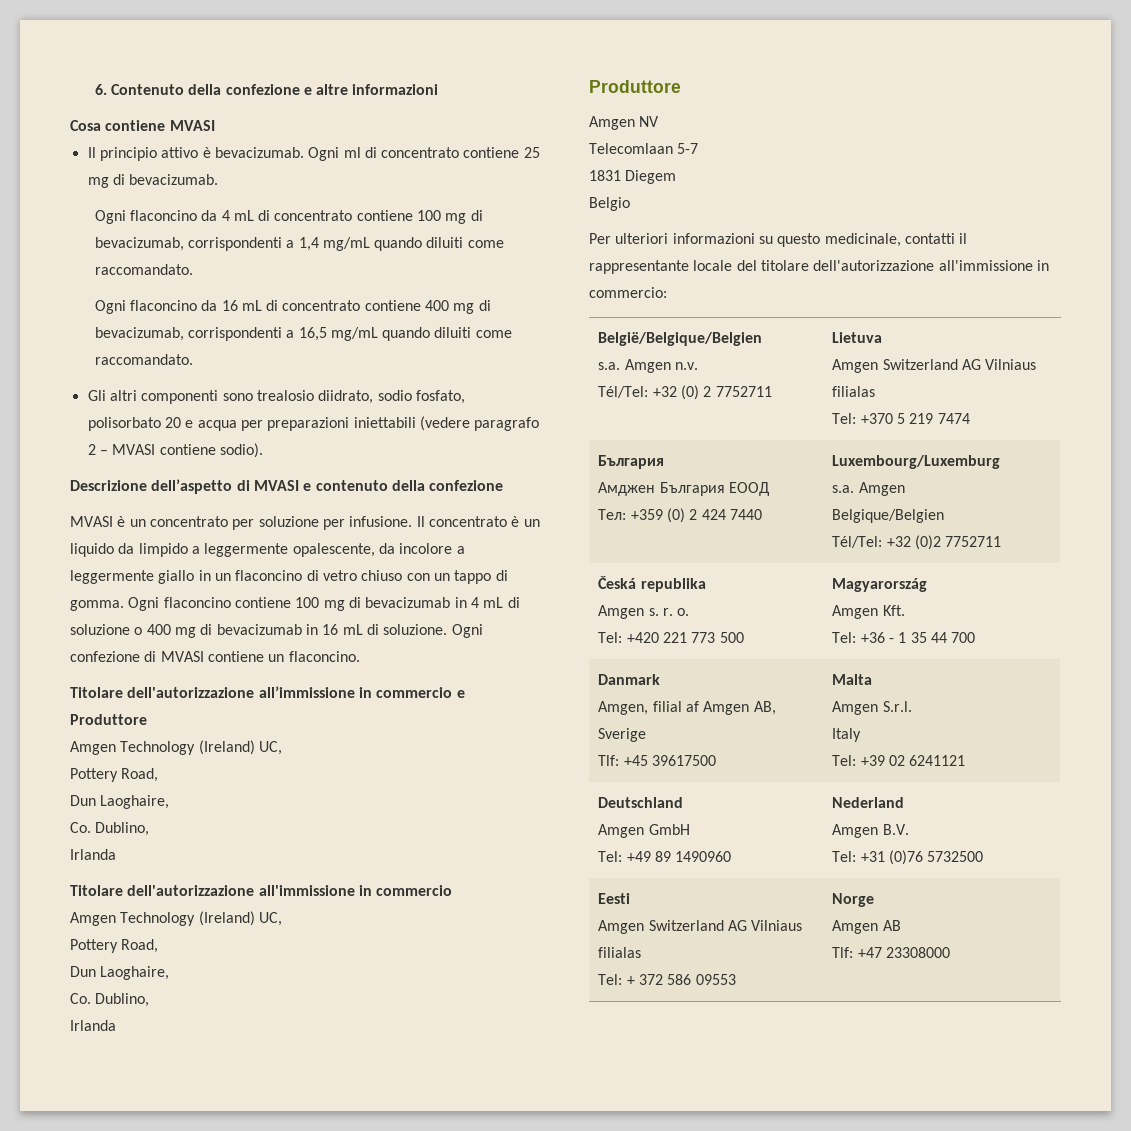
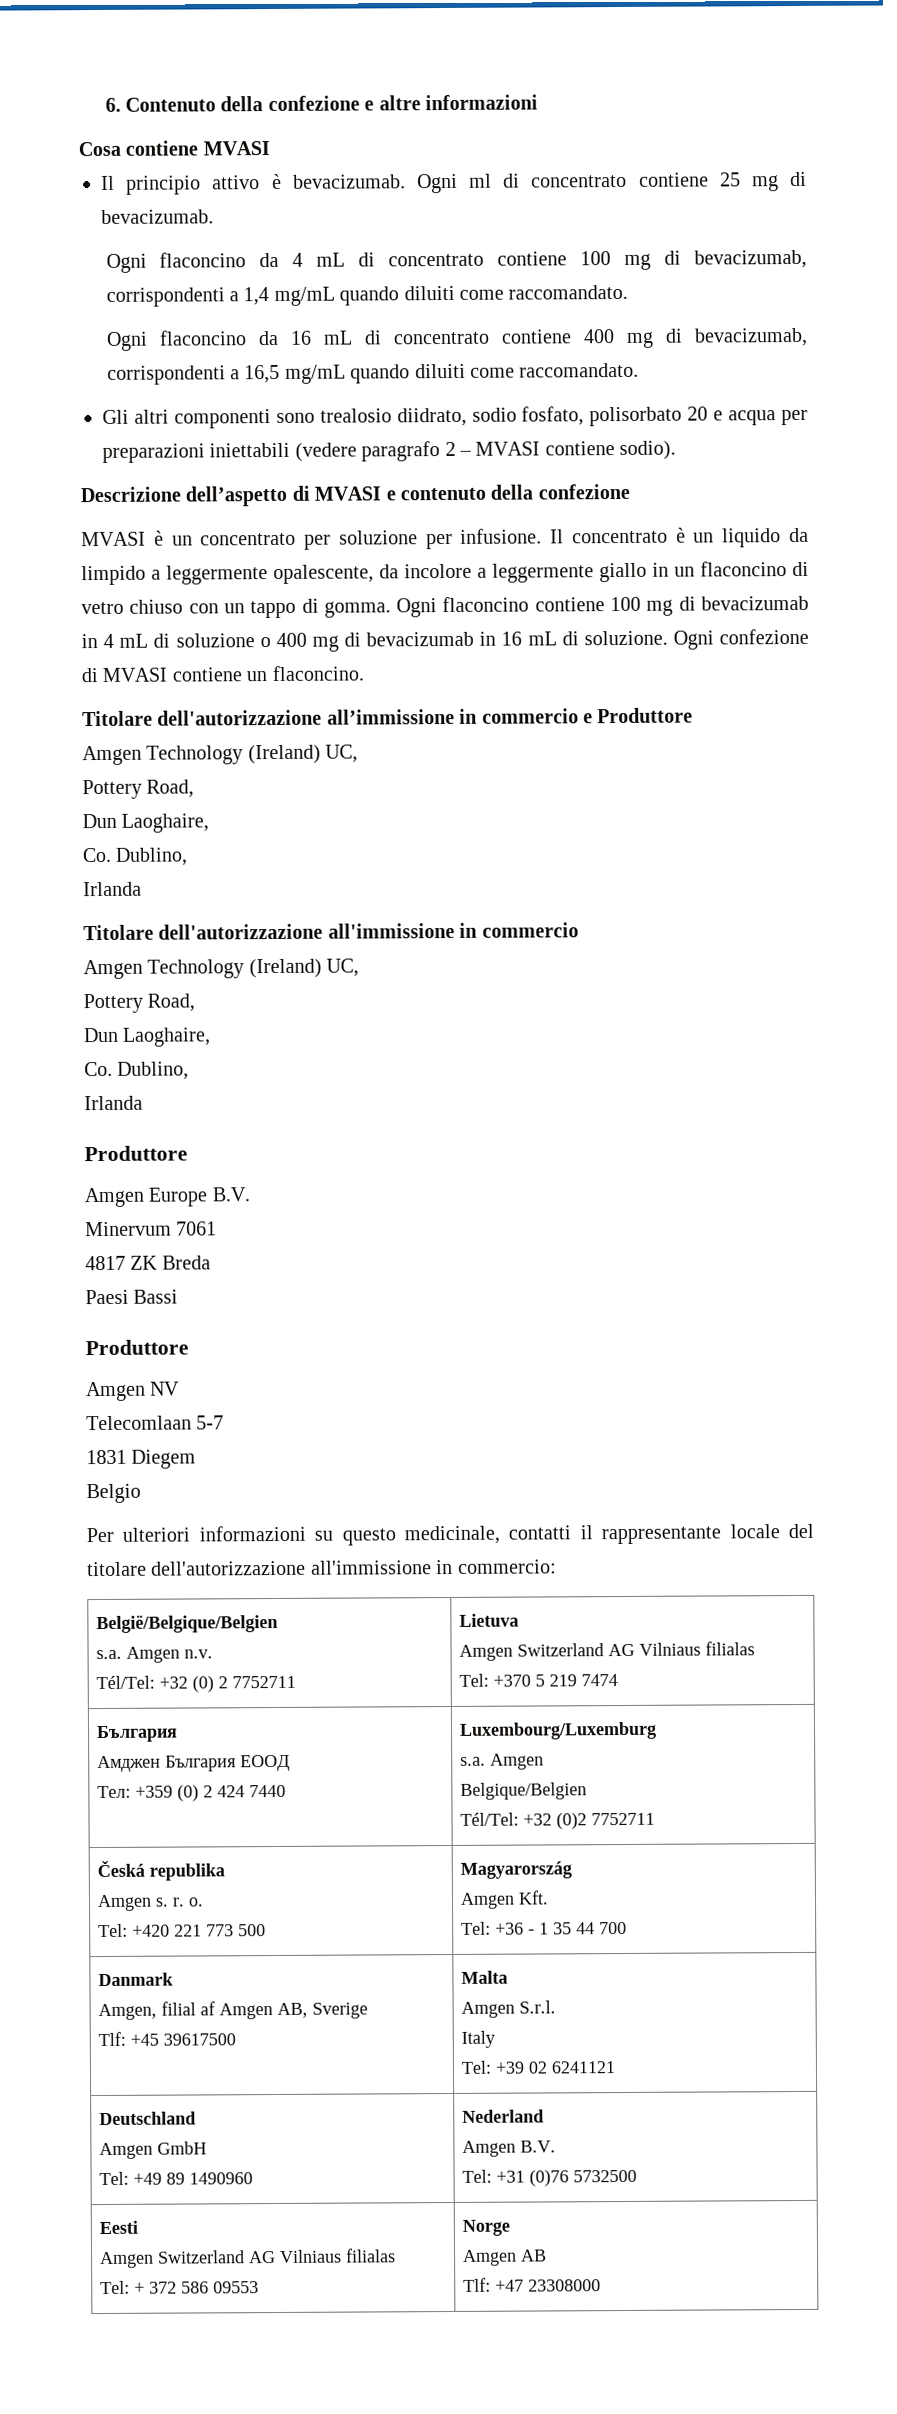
(681, 86) none -> [84,1187,250,1208] [85,1221,218,1237] [85,1255,211,1271] [85,1289,179,1305] [85,1339,189,1356] // Amgen Europe B.V. // Minervum 7061 // 4817 ZK Breda // Paesi Bassi // Produttore

